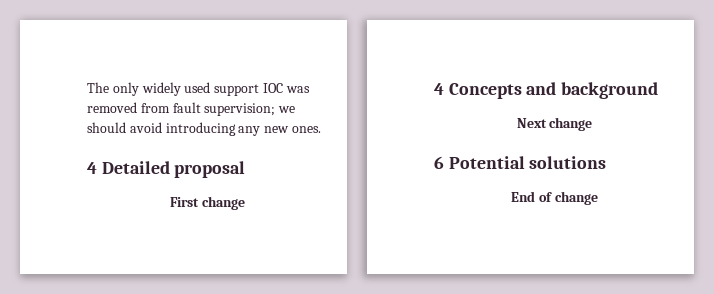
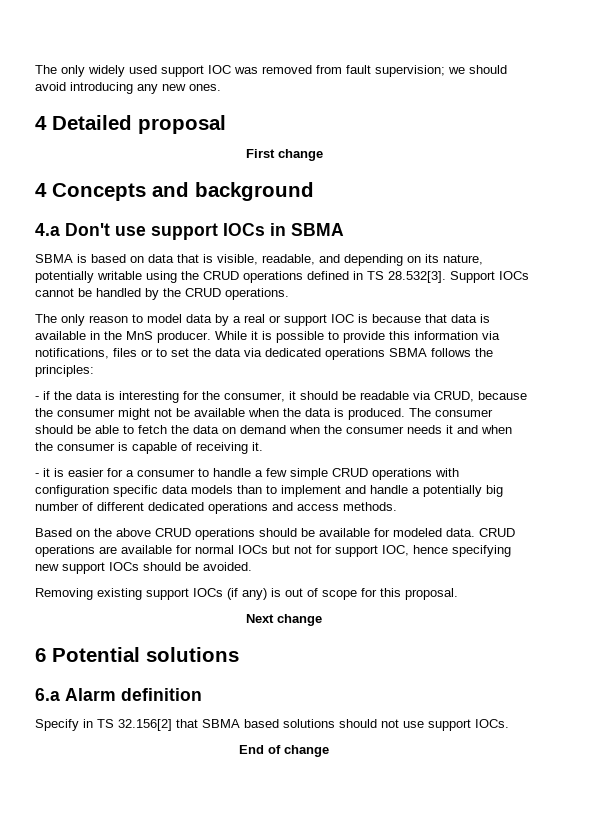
(659, 90) none -> [35,223,344,240] [35,254,483,266] [35,271,529,283] [35,288,289,300] [35,314,490,326] [35,331,500,343] [35,348,493,360] [35,365,94,377] [35,391,527,403] [35,408,493,420] [35,425,512,434] [35,442,263,454] [35,468,459,480] [35,485,503,497] [35,502,397,514] [35,528,515,540] [35,545,511,557] [35,562,252,574] [35,588,458,600] // 4.a Don't use support IOCs in SBMA // SBMA is based on data that is visible, readable, and depending on its nature, potentially writable using the CRUD operations defined in TS 28.532[3]. Support IOCs cannot be handled by the CRUD operations. // The only reason to model data by a real or support IOC is because that data is available in the MnS producer. While it is possible to provide this information via notifications, files or to set the data via dedicated operations SBMA follows the principles: // - if the data is interesting for the consumer, it should be readable via CRUD, because the consumer might not be available when the data is produced. The consumer should be able to fetch the data on demand when the consumer needs it and when the consumer is capable of receiving it. // - it is easier for a consumer to handle a few simple CRUD operations with configuration specific data models than to implement and handle a potentially big number of different dedicated operations and access methods. // Based on the above CRUD operations should be available for modeled data. CRUD operations are available for normal IOCs but not for support IOC, hence specifying new support IOCs should be avoided. // Removing existing support IOCs (if any) is out of scope for this proposal.
(607, 162) none -> [35,688,202,701] [35,719,509,731] // 6.a Alarm definition // Specify in TS 32.156[2] that SBMA based solutions should not use support IOCs.

